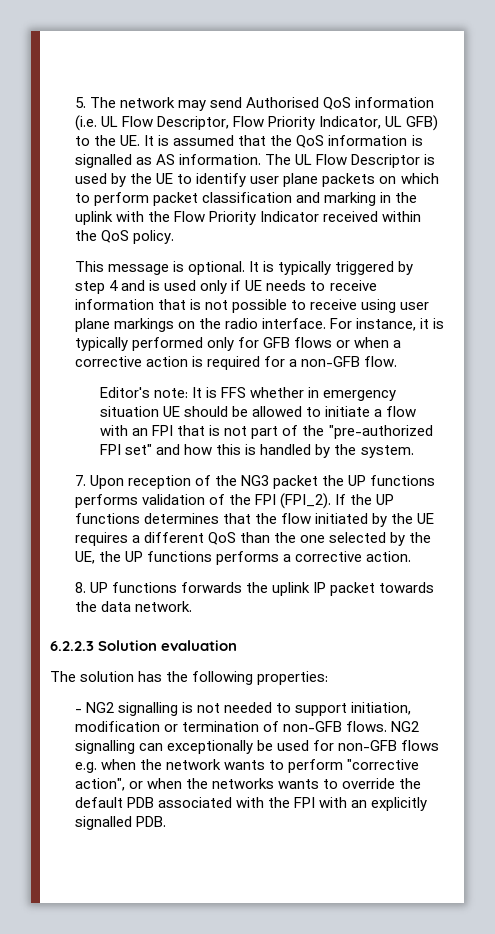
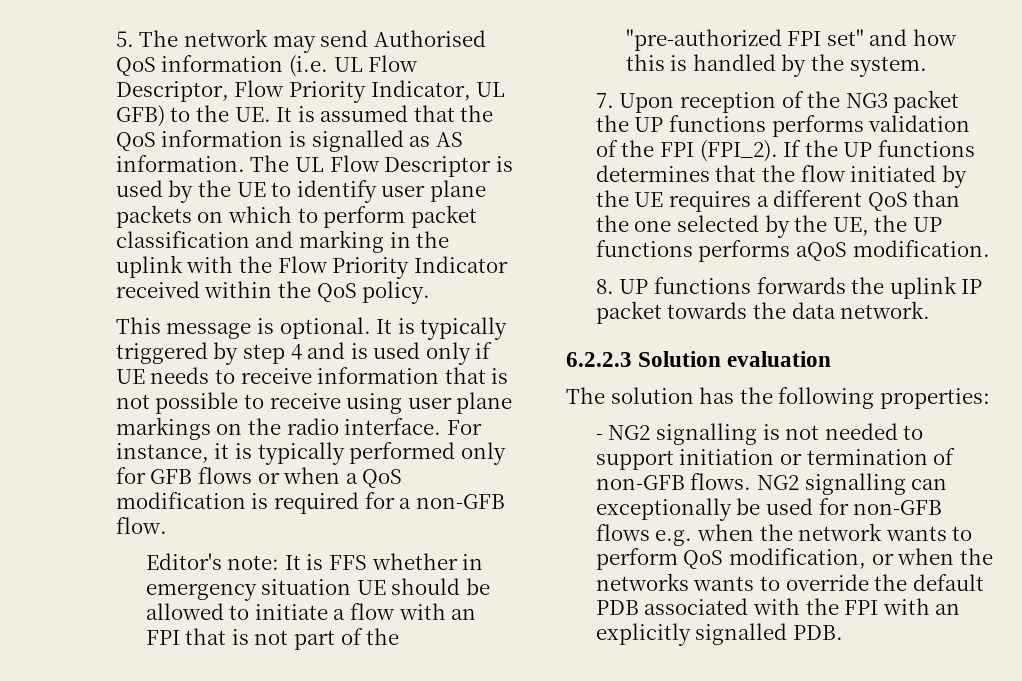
[75,356,189,367] corrective action -> [362,469,403,488] [115,492,246,509] QoS modification
[283,551,412,562] a corrective action. -> [796,240,990,261] aQoS modification.
[351,702,412,715] [75,721,161,732] initiation, modification -> [679,449,775,465] initiation
[347,759,420,770] [75,778,126,791] "corrective action", -> [683,548,867,569] QoS modification,

